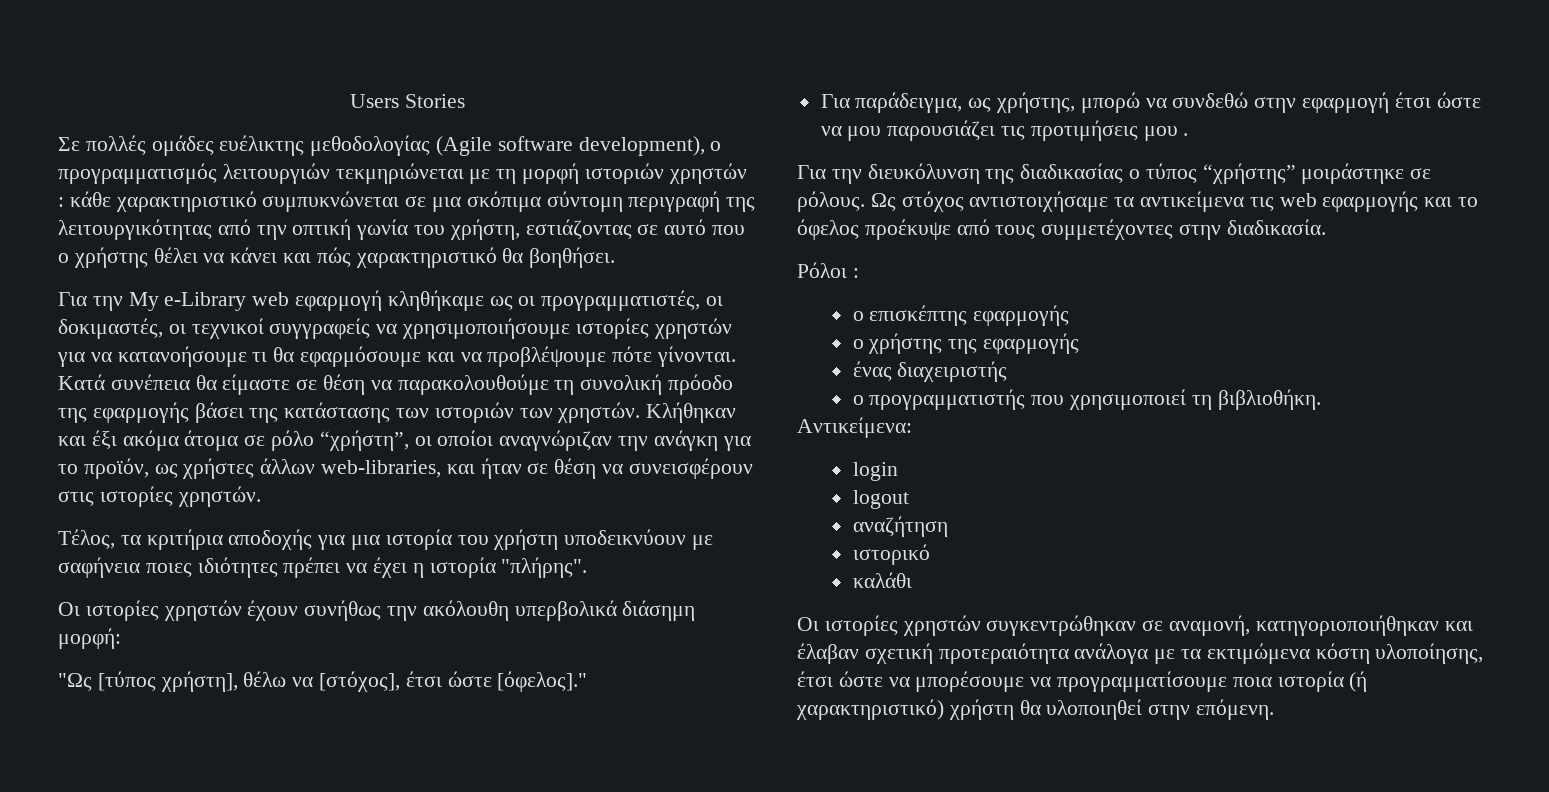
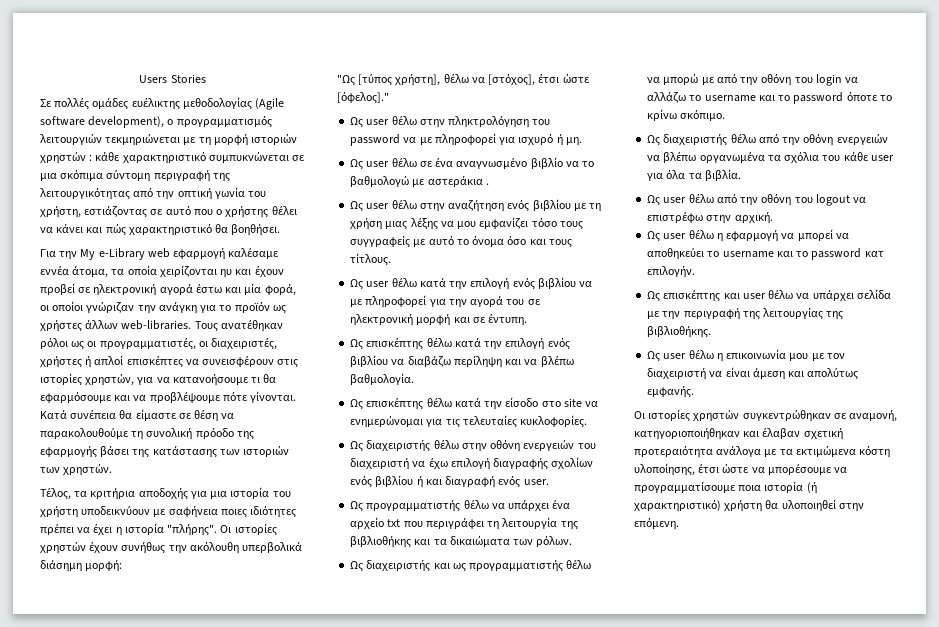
[387,290,724,311] [58,318,732,339] κληθήκαμε ως οι προγραμματιστές, οι δοκιμαστές, οι τεχνικοί συγγραφείς να χρησιμοποιήσουμε ιστορίες χρηστών -> [228,248,280,260] [40,265,284,278] [40,283,296,296] [40,301,286,314] [40,320,283,332] [40,338,278,350] [40,355,299,368] [40,373,135,386] καλέσαμε εννέα άτομα, τα οποία χειρίζονται ηυ και έχουν προβεί σε ηλεκτρονική αγορά έστω και μία φορά, οι οποίοι γνώριζαν την ανάγκη για το προϊόν ως χρήστες άλλων web-libraries. Τους ανατέθηκαν ρόλοι ως οι προγραμματιστές, οι διαχειριστές, χρήστες ή απλοί επισκέπτες να συνεισφέρουν στις ιστορίες χρηστών,
[646,402,737,423] [58,430,751,451] [58,458,753,479] [58,486,261,507] Κλήθηκαν και έξι ακόμα άτομα σε ρόλο “χρήστη”, οι οποίοι αναγνώριζαν την ανάγκη για το προϊόν, ως χρήστες άλλων web-libraries, και ήταν σε θέση να συνεισφέρουν στις ιστορίες χρηστών. -> (113, 470) none
(588, 567) // -> (218, 530) none
[820,92,1481,113] [820,120,1189,141] [797,163,1432,184] [797,191,1479,212] [797,219,1326,240] [797,262,859,278] [852,305,1070,326] [852,333,1080,354] [852,361,1008,382] [852,389,1321,410] [797,417,912,438] [852,462,898,481] [852,490,909,509] [852,516,948,537] [852,544,930,565] [852,572,912,588] Για παράδειγμα, ως χρήστης, μπορώ να συνδεθώ στην εφαρμογή έτσι ώστε να μου παρουσιάζει τις προτιμήσεις μου . // Για την διευκόλυνση της διαδικασίας ο τύπος “χρήστης” μοιράστηκε σε ρόλους. Ως στόχος αντιστοιχήσαμε τα αντικείμενα τις web εφαρμογής και το όφελος προέκυψε από τους συμμετέχοντες στην διαδικασία. // Ρόλοι : // ο επισκέπτης εφαρμογής // ο χρήστης της εφαρμογής // ένας διαχειριστής // ο προγραμματιστής που χρησιμοποιεί τη βιβλιοθήκη. // Αντικείμενα: // login // logout // αναζήτηση // ιστορικό // καλάθι -> [350,116,551,128] [350,133,582,146] [350,157,595,170] [350,176,489,188] [350,199,602,212] [350,217,583,230] [350,235,572,248] [350,253,392,266] [350,277,593,290] [350,295,541,308] [350,314,528,326] [350,338,570,350] [350,355,574,368] [350,373,415,386] [350,397,599,410] [350,415,588,428] [350,440,596,452] [350,457,594,470] [350,475,549,488] [350,500,571,512] [350,517,578,530] [350,536,573,548] [350,560,592,572] [647,74,859,86] [647,92,892,104] [647,109,726,122] [647,134,888,146] [647,152,894,164] [647,169,741,182] [647,194,867,206] [647,212,773,224] [647,229,849,242] [647,248,884,260] [647,266,696,278] [647,289,891,302] [647,307,844,320] [647,326,712,338] [647,349,845,362] [647,367,859,380] [647,386,695,398] Ως user θέλω στην πληκτρολόγηση του password να με πληροφορεί για ισχυρό ή μη. // Ως user θέλω σε ένα αναγνωσμένο βιβλίο να το βαθμολογώ με αστεράκια . // Ως user θέλω στην αναζήτηση ενός βιβλίου με τη χρήση μιας λέξης να μου εμφανίζει τόσο τους συγγραφείς με αυτό το όνομα όσο και τους τίτλους. // Ως user θέλω κατά την επιλογή ενός βιβλίου να με πληροφορεί για την αγορά του σε ηλεκτρονική μορφή και σε έντυπη. // Ως επισκέπτης θέλω κατά την επιλογή ενός βιβλίου να διαβάζω περίληψη και να βλέπω βαθμολογία. // Ως επισκέπτης θέλω κατά την είσοδο στο site να ενημερώνομαι για τις τελευταίες κυκλοφορίες. // Ως διαχειριστής θέλω στην οθόνη ενεργειών του διαχειριστή να έχω επιλογή διαγραφής σχολίων ενός βιβλίου ή και διαγραφή ενός user. // Ως προγραμματιστής θέλω να υπάρχει ένα αρχείο txt που περιγράφει τη λειτουργία της βιβλιοθήκης και τα δικαιώματα των ρόλων. // Ως διαχειριστής και ως προγραμματιστής θέλω να μπορώ με από την οθόνη του login να αλλάζω το username και το password όποτε το κρίνω σκόπιμο. // Ως διαχειριστής θέλω από την οθόνη ενεργειών να βλέπω οργανωμένα τα σχόλια του κάθε user για όλα τα βιβλία. // Ως user θέλω από την οθόνη του logout να επιστρέφω στην αρχική. // Ως user θέλω η εφαρμογή να μπορεί να αποθηκεύει το username και το password κατ επιλογήν. // Ως επισκέπτης και user θέλω να υπάρχει σελίδα με την περιγραφή της λειτουργίας της βιβλιοθήκης. // Ως user θέλω η επικοινωνία μου με τον διαχειριστή να είναι άμεση και απολύτως εμφανής.

